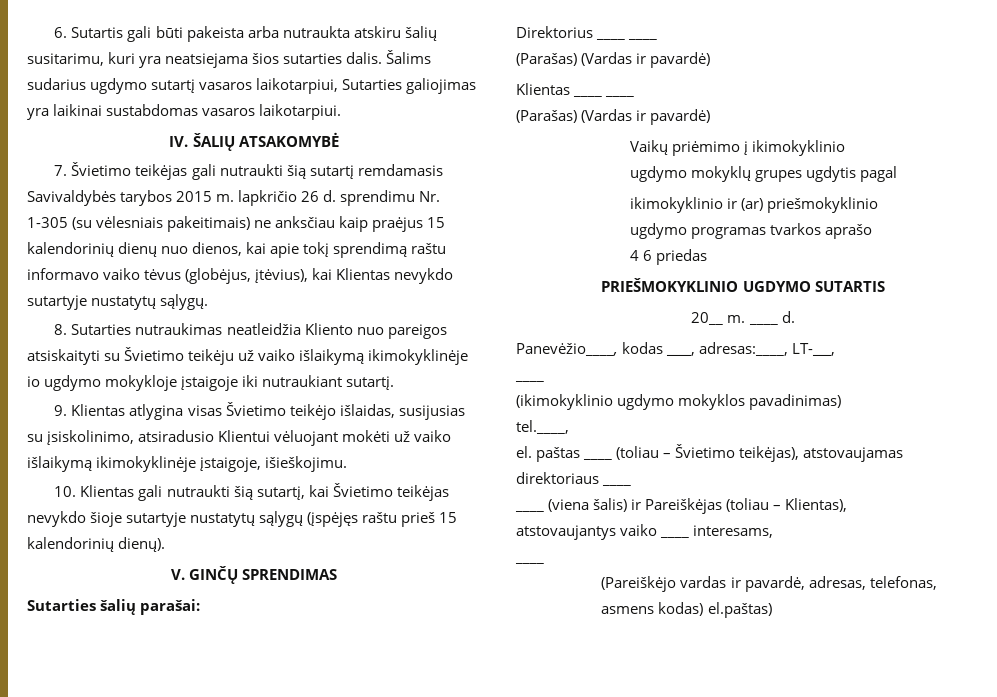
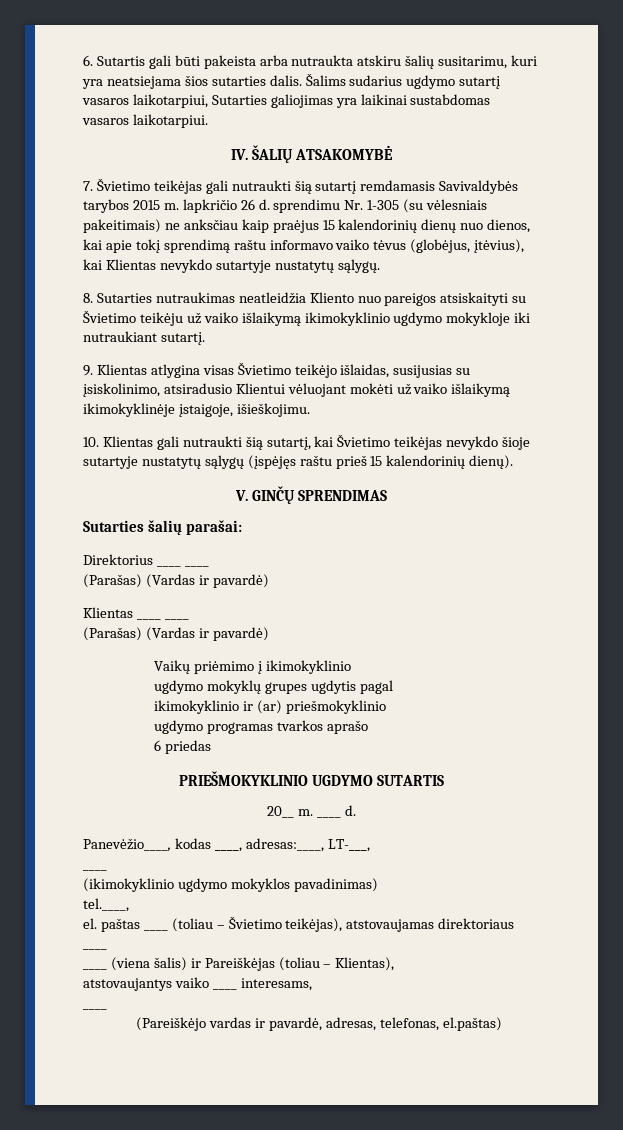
[368,349,469,365] [27,376,40,387] ikimokyklinėje io -> [304,312,390,326] ikimokyklinio
[181,376,239,391] įstaigoje -> (511, 319) none
[629,250,639,261] 4 -> (368, 727) none
[601,602,704,616] asmens kodas) -> (439, 1024) none

